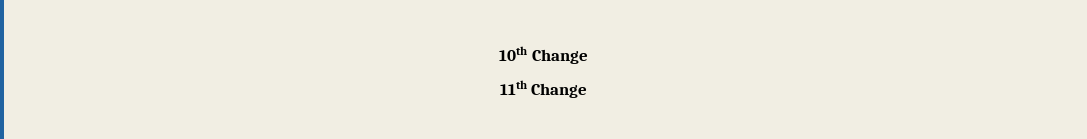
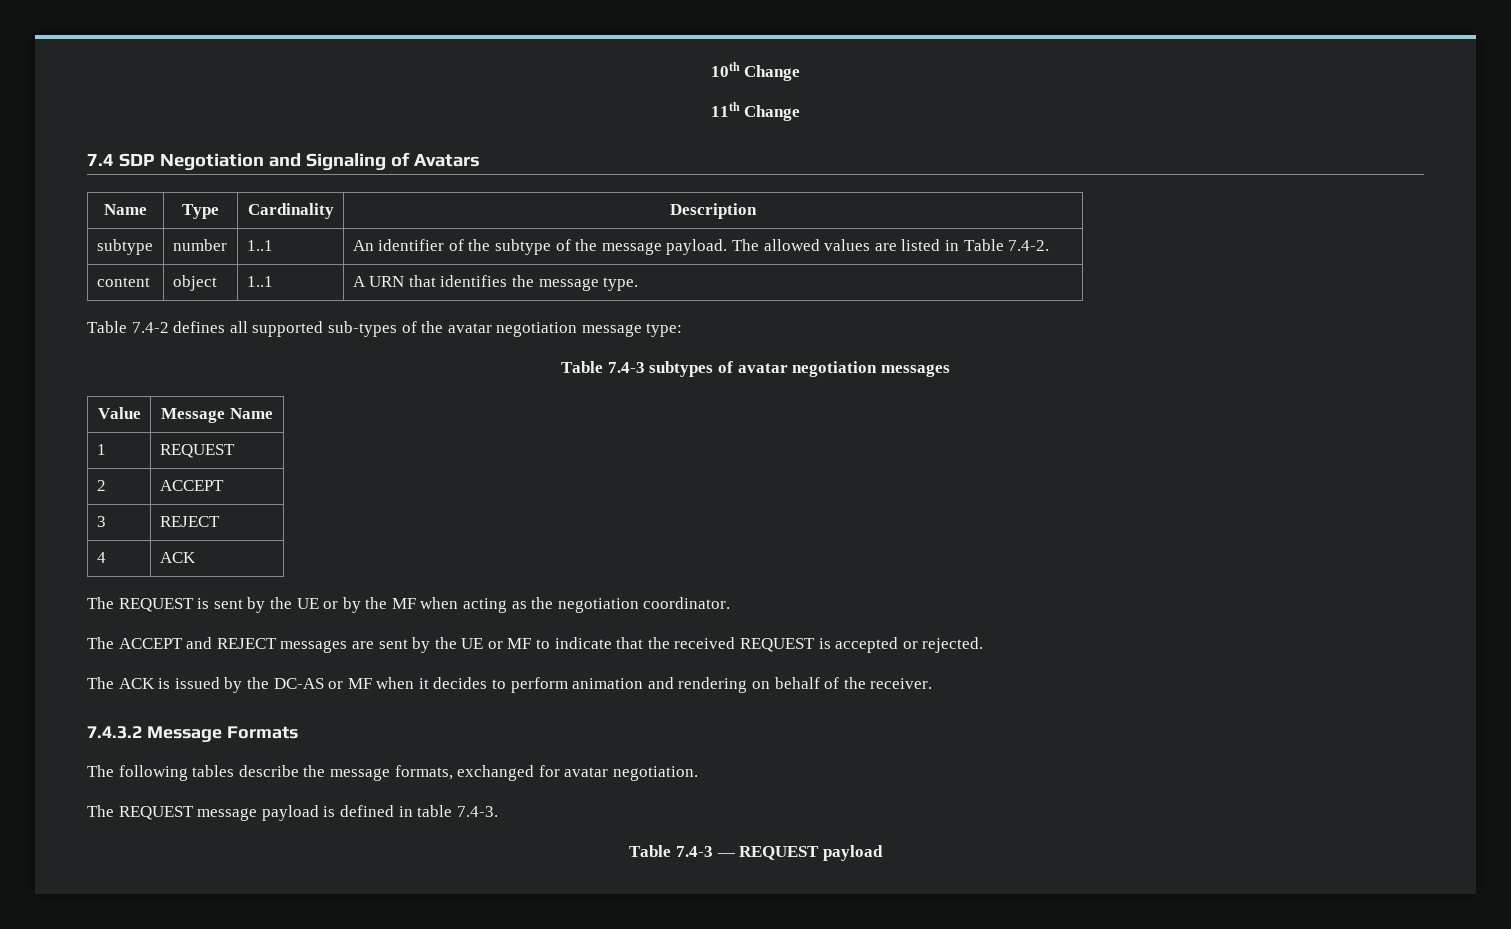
(588, 90) none -> [87,152,480,171] [104,204,147,215] [182,204,219,219] [247,203,334,219] [670,203,757,219] [96,239,153,255] [172,239,227,251] [246,240,273,251] [352,239,1050,255] [96,277,150,287] [172,275,217,291] [246,276,273,287] [352,275,639,291] [87,321,683,337] [561,361,950,377] [97,407,141,419] [161,408,273,423] [96,444,106,455] [159,444,235,458] [96,480,106,491] [159,480,224,491] [96,516,106,527] [159,516,220,527] [96,552,106,563] [159,552,196,563] [87,597,731,613] [87,637,984,653] [87,677,933,693] [87,726,298,742] [87,765,698,781] [87,805,498,821] [629,845,883,861] // 7.4 SDP Negotiation and Signaling of Avatars // Name | Type | Cardinality | Description // subtype | number | 1..1 | An identifier of the subtype of the message payload. The allowed values are listed in Table 7.4-2. // content | object | 1..1 | A URN that identifies the message type. // Table 7.4-2 defines all supported sub-types of the avatar negotiation message type: // Table 7.4-3 subtypes of avatar negotiation messages // Value | Message Name // 1 | REQUEST // 2 | ACCEPT // 3 | REJECT // 4 | ACK // The REQUEST is sent by the UE or by the MF when acting as the negotiation coordinator. // The ACCEPT and REJECT messages are sent by the UE or MF to indicate that the received REQUEST is accepted or rejected. // The ACK is issued by the DC-AS or MF when it decides to perform animation and rendering on behalf of the receiver. // 7.4.3.2 Message Formats // The following tables describe the message formats, exchanged for avatar negotiation. // The REQUEST message payload is defined in table 7.4-3. // Table 7.4-3 — REQUEST payload

